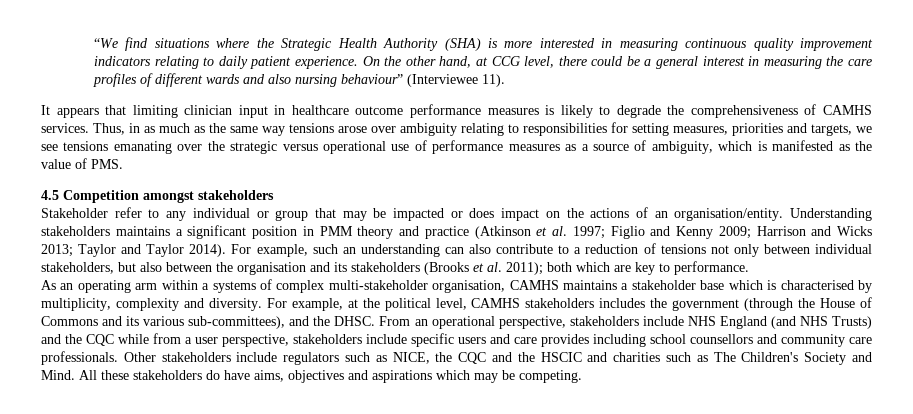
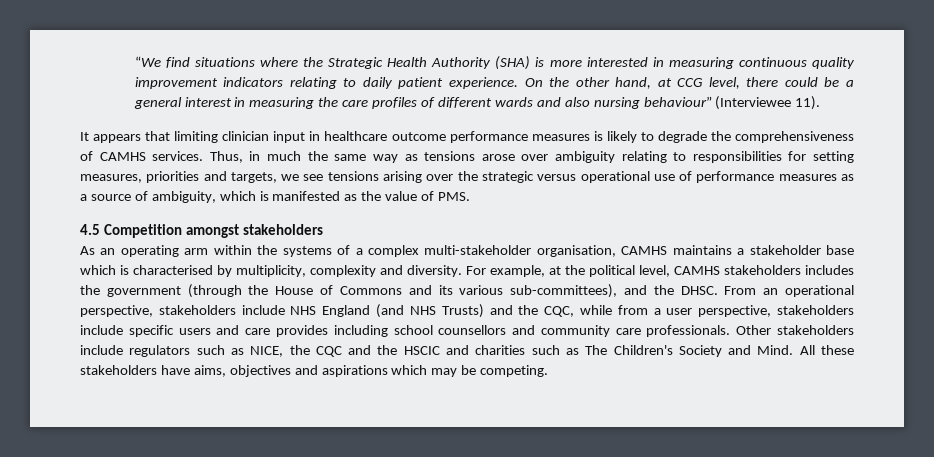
[144,123,205,133] as much as -> [267,151,302,161] much
(285, 131) none -> [404,154,418,161] as
[113,141,172,154] emanating -> [383,171,423,183] arising
[41,207,873,221] [41,225,872,239] [41,243,872,257] [41,261,749,275] // Stakeholder refer to any individual or group that may be impacted or does impact on the actions of an organisation/entity. Understanding stakeholders maintains a significant position in PMM theory and practice (Atkinson et al. 1997; Figlio and Kenny 2009; Harrison and Wicks 2013; Taylor and Taylor 2014). For example, such an understanding can also contribute to a reduction of tensions not only between individual stakeholders, but also between the organisation and its stakeholders (Brooks et al. 2011); both which are key to performance. -> (323, 229) none
[202,283,210,290] a -> [257,245,278,255] the
(272, 284) none -> [355,248,363,255] a
[86,334,114,346] CQC -> [544,306,575,317] CQC,
[206,370,220,380] do -> (157, 370) none

